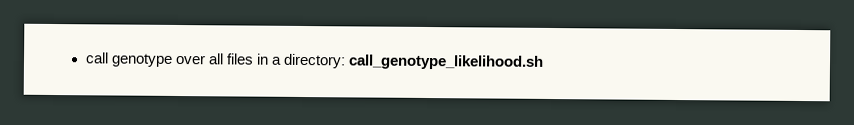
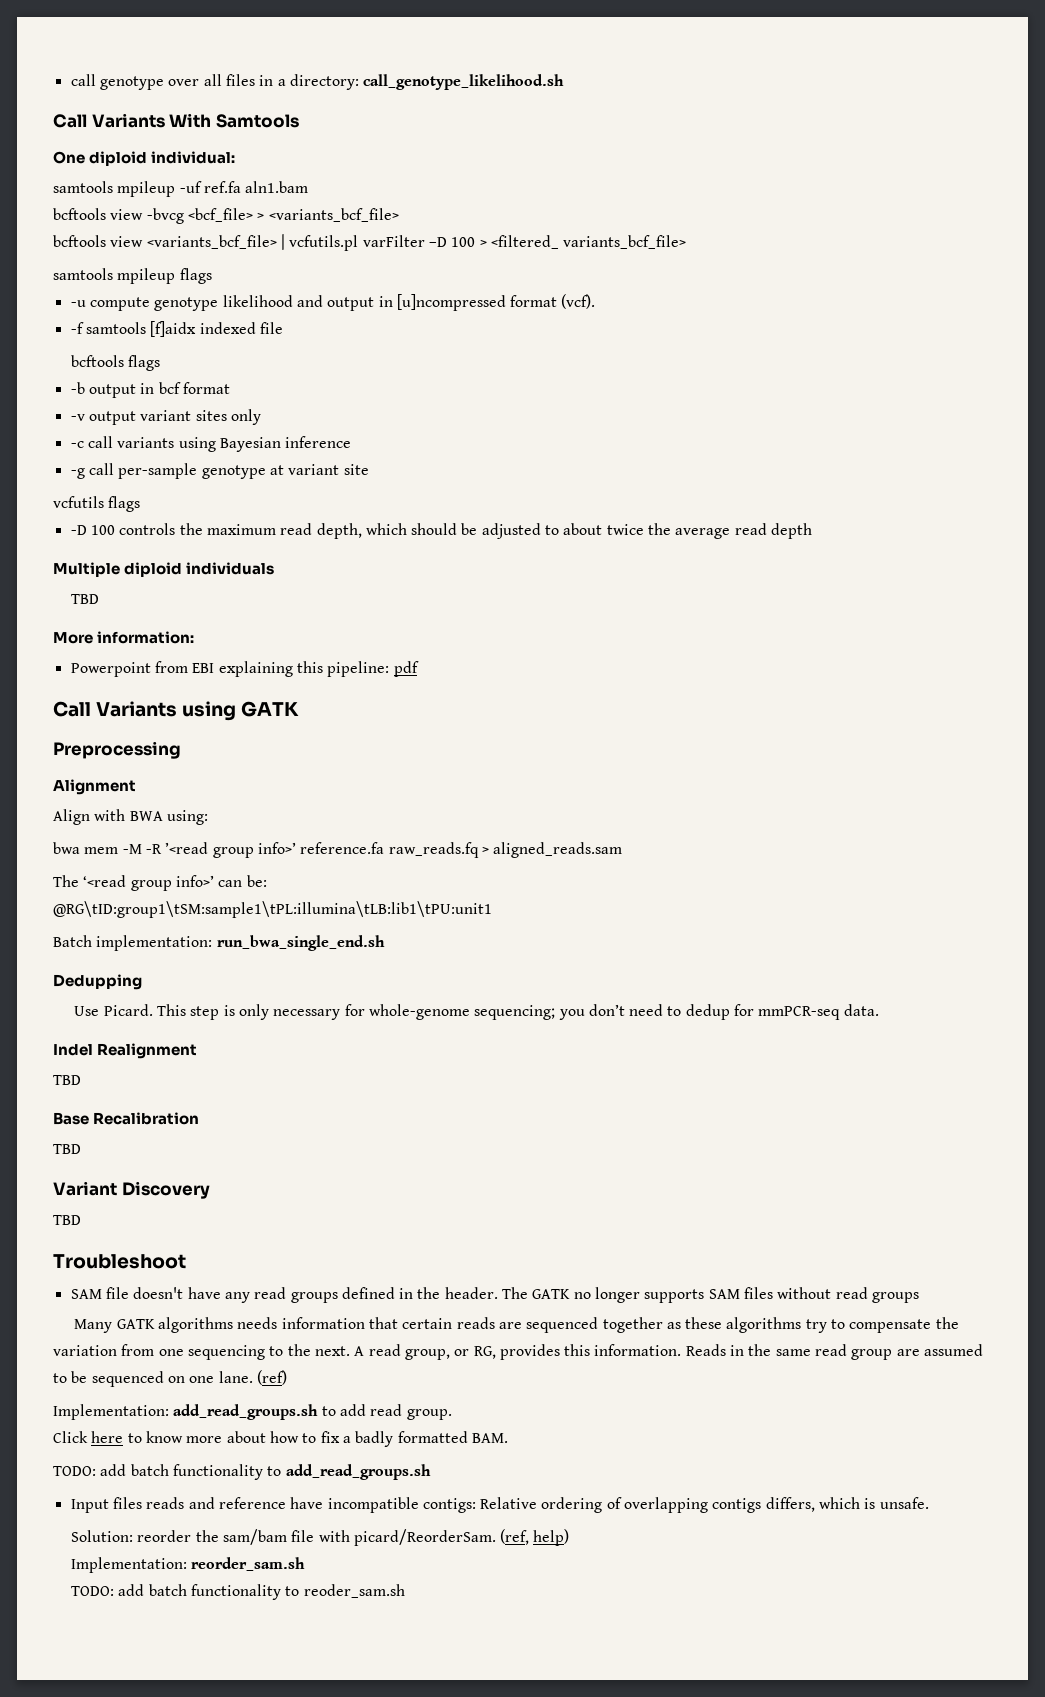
(544, 62) none -> [53,113,299,128] [53,151,236,166] [53,181,309,197] [53,208,399,224] [53,234,687,251] [53,268,212,284] [70,294,596,311] [70,321,283,337] [70,355,161,371] [70,382,230,398] [70,409,261,425] [70,436,352,452] [70,463,369,479] [53,496,141,512] [70,523,813,539] [53,562,275,577] [70,594,99,604] [53,631,195,644] [70,661,419,677] [53,701,300,721] [53,741,181,759] [53,779,136,795] [53,809,208,825] [53,842,623,858] [53,875,267,891] [53,901,492,918] [53,935,385,951] [53,974,142,990] [74,1004,879,1020] [53,1043,198,1059] [53,1075,81,1085] [53,1112,200,1125] [53,1144,81,1154] [53,1181,210,1199] [53,1215,81,1225] [53,1254,186,1269] [70,1287,920,1303] [74,1317,959,1333] [53,1344,984,1360] [53,1370,287,1387] [53,1404,452,1420] [53,1431,508,1447] [53,1464,431,1480] [70,1497,929,1513] [70,1529,570,1546] [70,1557,306,1573] [70,1584,405,1600] // Call Variants With Samtools // One diploid individual: // samtools mpileup -uf ref.fa aln1.bam // bcftools view -bvcg <bcf_file> > <variants_bcf_file> // bcftools view <variants_bcf_file> | vcfutils.pl varFilter –D 100 > <filtered_ variants_bcf_file> // samtools mpileup flags // -u compute genotype likelihood and output in [u]ncompressed format (vcf). // -f samtools [f]aidx indexed file // bcftools flags // -b output in bcf format // -v output variant sites only // -c call variants using Bayesian inference // -g call per-sample genotype at variant site // vcfutils flags // -D 100 controls the maximum read depth, which should be adjusted to about twice the average read depth // Multiple diploid individuals // TBD // More information: // Powerpoint from EBI explaining this pipeline: pdf // Call Variants using GATK // Preprocessing // Alignment // Align with BWA using: // bwa mem -M -R ’<read group info>’ reference.fa raw_reads.fq > aligned_reads.sam // The ‘<read group info>’ can be: // @RG\tID:group1\tSM:sample1\tPL:illumina\tLB:lib1\tPU:unit1 // Batch implementation: run_bwa_single_end.sh // Dedupping // Use Picard. This step is only necessary for whole-genome sequencing; you don’t need to dedup for mmPCR-seq data. // Indel Realignment // TBD // Base Recalibration // TBD // Variant Discovery // TBD // Troubleshoot // SAM file doesn't have any read groups defined in the header. The GATK no longer supports SAM files without read groups // Many GATK algorithms needs information that certain reads are sequenced together as these algorithms try to compensate the variation from one sequencing to the next. A read group, or RG, provides this information. Reads in the same read group are assumed to be sequenced on one lane. (ref) // Implementation: add_read_groups.sh to add read group. // Click here to know more about how to fix a badly formatted BAM. // TODO: add batch functionality to add_read_groups.sh // Input files reads and reference have incompatible contigs: Relative ordering of overlapping contigs differs, which is unsafe. // Solution: reorder the sam/bam file with picard/ReorderSam. (ref, help) // Implementation: reorder_sam.sh // TODO: add batch functionality to reoder_sam.sh

